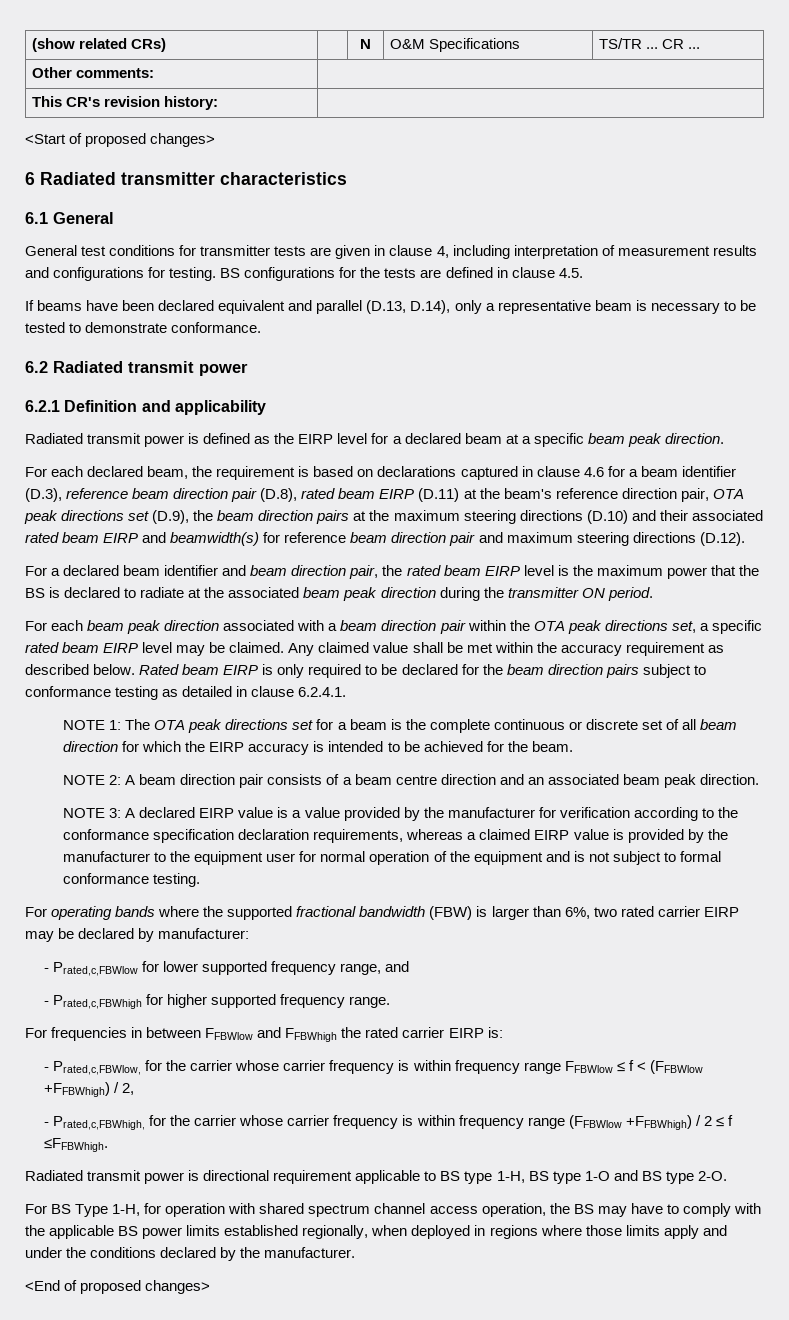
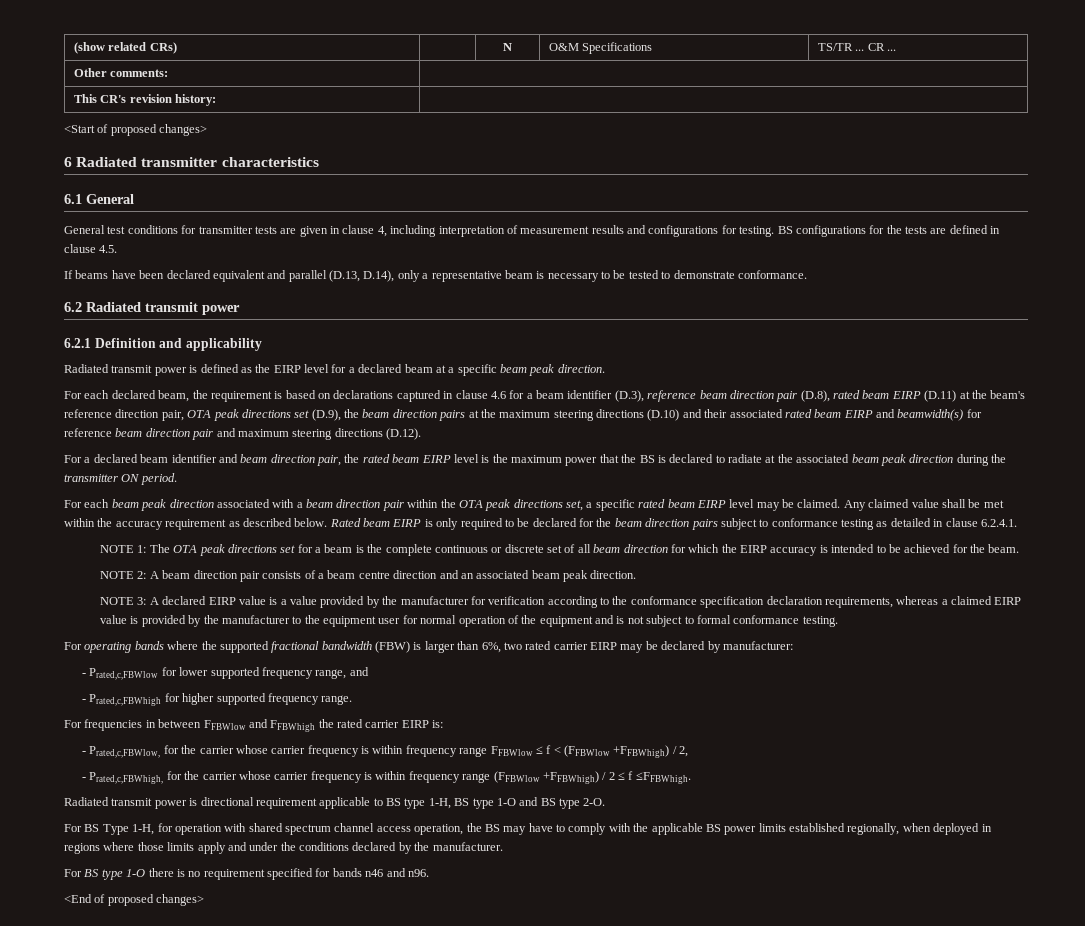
(356, 1252) none -> [64,868,429,880] // For BS type 1-O there is no requirement specified for bands n46 and n96.

